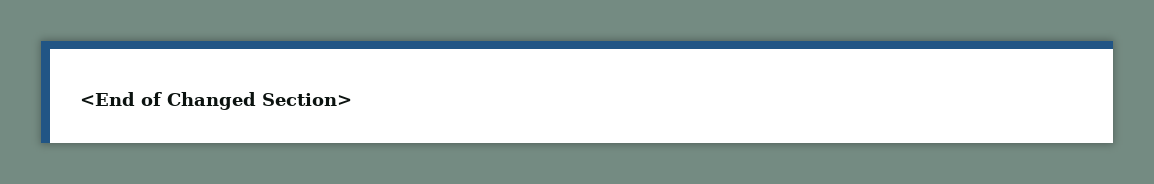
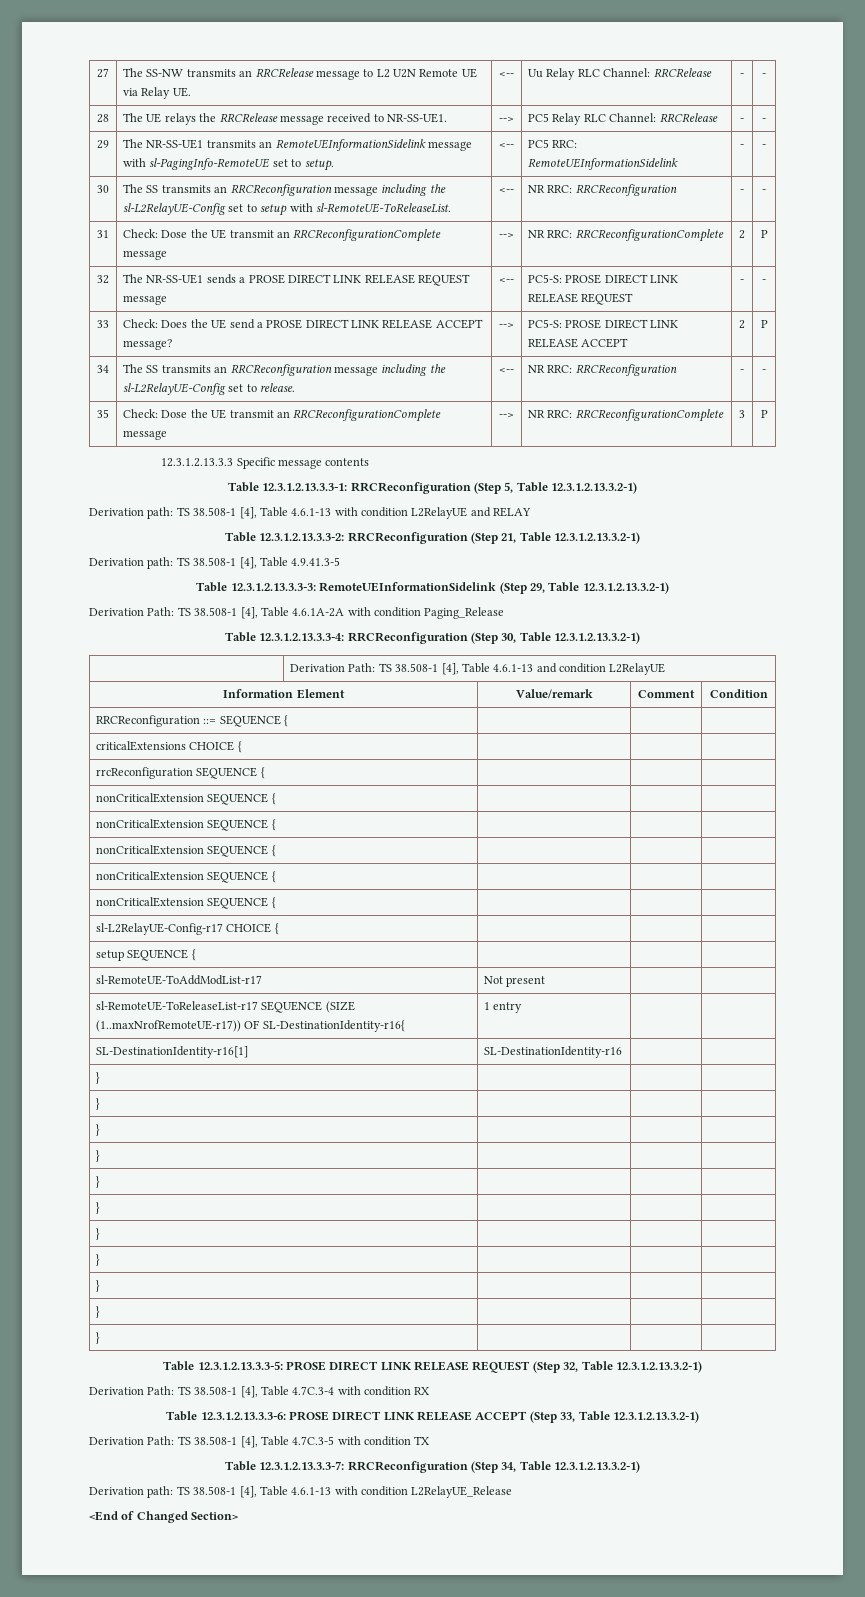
(80, 99) none -> [97,68,109,78] [123,68,477,80] [123,87,191,99] [499,72,514,77] [528,68,712,80] [740,73,744,77] [762,73,766,77] [97,114,109,123] [123,113,448,125] [499,117,514,122] [528,113,718,125] [740,118,744,122] [762,118,766,122] [97,140,109,149] [123,139,472,151] [123,158,334,171] [499,143,514,148] [528,139,578,148] [528,158,679,170] [740,144,744,148] [762,144,766,148] [97,185,109,193] [123,184,446,196] [123,203,451,216] [499,188,514,193] [528,184,677,196] [740,189,744,193] [762,189,766,193] [97,230,109,238] [123,229,442,242] [123,250,168,260] [499,233,514,238] [528,229,724,242] [739,230,745,239] [760,230,768,238] [97,275,109,284] [123,274,471,286] [123,295,168,305] [499,278,514,283] [528,274,679,284] [528,293,634,305] [740,279,744,283] [762,279,766,283] [97,320,109,328] [123,319,483,329] [123,339,173,350] [499,323,514,328] [528,319,679,329] [528,338,629,348] [739,320,745,329] [760,320,768,328] [97,365,109,373] [123,364,446,376] [123,383,296,395] [499,368,514,373] [528,364,677,376] [740,369,744,373] [762,369,766,373] [97,409,109,418] [123,409,442,422] [123,430,168,440] [499,413,514,418] [528,409,724,422] [739,410,745,418] [760,410,768,418] [161,457,370,469] [227,482,638,494] [89,507,532,519] [224,532,641,544] [89,557,341,569] [196,582,669,594] [89,607,505,619] [224,632,641,644] [290,663,666,675] [223,689,345,699] [515,689,593,699] [638,690,695,698] [709,689,768,698] [96,715,289,727] [96,741,242,753] [96,767,265,779] [96,793,276,805] [96,819,276,831] [96,845,276,857] [96,871,276,883] [96,897,276,909] [96,923,279,935] [96,949,196,961] [96,975,263,985] [484,976,546,987] [96,1001,355,1013] [96,1020,405,1032] [484,1002,523,1013] [96,1046,249,1058] [484,1046,623,1058] [96,1072,101,1084] [96,1098,101,1110] [96,1124,101,1136] [96,1150,101,1162] [96,1176,101,1188] [96,1202,101,1214] [96,1228,101,1240] [96,1254,101,1266] [96,1280,101,1292] [96,1306,101,1318] [96,1332,101,1344] [163,1361,702,1373] [89,1386,431,1398] [166,1411,699,1423] [89,1436,431,1448] [224,1461,641,1473] [89,1486,513,1498] 27 | The SS-NW transmits an RRCRelease message to L2 U2N Remote UE via Relay UE. | <-- | Uu Relay RLC Channel: RRCRelease | - | - // 28 | The UE relays the RRCRelease message received to NR-SS-UE1. | --> | PC5 Relay RLC Channel: RRCRelease | - | - // 29 | The NR-SS-UE1 transmits an RemoteUEInformationSidelink message with sl-PagingInfo-RemoteUE set to setup. | <-- | PC5 RRC: RemoteUEInformationSidelink | - | - // 30 | The SS transmits an RRCReconfiguration message including the sl-L2RelayUE-Config set to setup with sl-RemoteUE-ToReleaseList. | <-- | NR RRC: RRCReconfiguration | - | - // 31 | Check: Dose the UE transmit an RRCReconfigurationComplete message | --> | NR RRC: RRCReconfigurationComplete | 2 | P // 32 | The NR-SS-UE1 sends a PROSE DIRECT LINK RELEASE REQUEST message | <-- | PC5-S: PROSE DIRECT LINK RELEASE REQUEST | - | - // 33 | Check: Does the UE send a PROSE DIRECT LINK RELEASE ACCEPT message? | --> | PC5-S: PROSE DIRECT LINK RELEASE ACCEPT | 2 | P // 34 | The SS transmits an RRCReconfiguration message including the sl-L2RelayUE-Config set to release. | <-- | NR RRC: RRCReconfiguration | - | - // 35 | Check: Dose the UE transmit an RRCReconfigurationComplete message | --> | NR RRC: RRCReconfigurationComplete | 3 | P // 12.3.1.2.13.3.3 Specific message contents // Table 12.3.1.2.13.3.3-1: RRCReconfiguration (Step 5, Table 12.3.1.2.13.3.2-1) // Derivation path: TS 38.508-1 [4], Table 4.6.1-13 with condition L2RelayUE and RELAY // Table 12.3.1.2.13.3.3-2: RRCReconfiguration (Step 21, Table 12.3.1.2.13.3.2-1) // Derivation path: TS 38.508-1 [4], Table 4.9.41.3-5 // Table 12.3.1.2.13.3.3-3: RemoteUEInformationSidelink (Step 29, Table 12.3.1.2.13.3.2-1) // Derivation Path: TS 38.508-1 [4], Table 4.6.1A-2A with condition Paging_Release // Table 12.3.1.2.13.3.3-4: RRCReconfiguration (Step 30, Table 12.3.1.2.13.3.2-1) // | Derivation Path: TS 38.508-1 [4], Table 4.6.1-13 and condition L2RelayUE // Information Element | Value/remark | Comment | Condition // RRCReconfiguration ::= SEQUENCE { | | | // criticalExtensions CHOICE { | | | // rrcReconfiguration SEQUENCE { | | | // nonCriticalExtension SEQUENCE { | | | // nonCriticalExtension SEQUENCE { | | | // nonCriticalExtension SEQUENCE { | | | // nonCriticalExtension SEQUENCE { | | | // nonCriticalExtension SEQUENCE { | | | // sl-L2RelayUE-Config-r17 CHOICE { | | | // setup SEQUENCE { | | | // sl-RemoteUE-ToAddModList-r17 | Not present | | // sl-RemoteUE-ToReleaseList-r17 SEQUENCE (SIZE (1..maxNrofRemoteUE-r17)) OF SL-DestinationIdentity-r16{ | 1 entry | | // SL-DestinationIdentity-r16[1] | SL-DestinationIdentity-r16 | | // } | | | // } | | | // } | | | // } | | | // } | | | // } | | | // } | | | // } | | | // } | | | // } | | | // } | | | // Table 12.3.1.2.13.3.3-5: PROSE DIRECT LINK RELEASE REQUEST (Step 32, Table 12.3.1.2.13.3.2-1) // Derivation Path: TS 38.508-1 [4], Table 4.7C.3-4 with condition RX // Table 12.3.1.2.13.3.3-6: PROSE DIRECT LINK RELEASE ACCEPT (Step 33, Table 12.3.1.2.13.3.2-1) // Derivation Path: TS 38.508-1 [4], Table 4.7C.3-5 with condition TX // Table 12.3.1.2.13.3.3-7: RRCReconfiguration (Step 34, Table 12.3.1.2.13.3.2-1) // Derivation path: TS 38.508-1 [4], Table 4.6.1-13 with condition L2RelayUE_Release //

